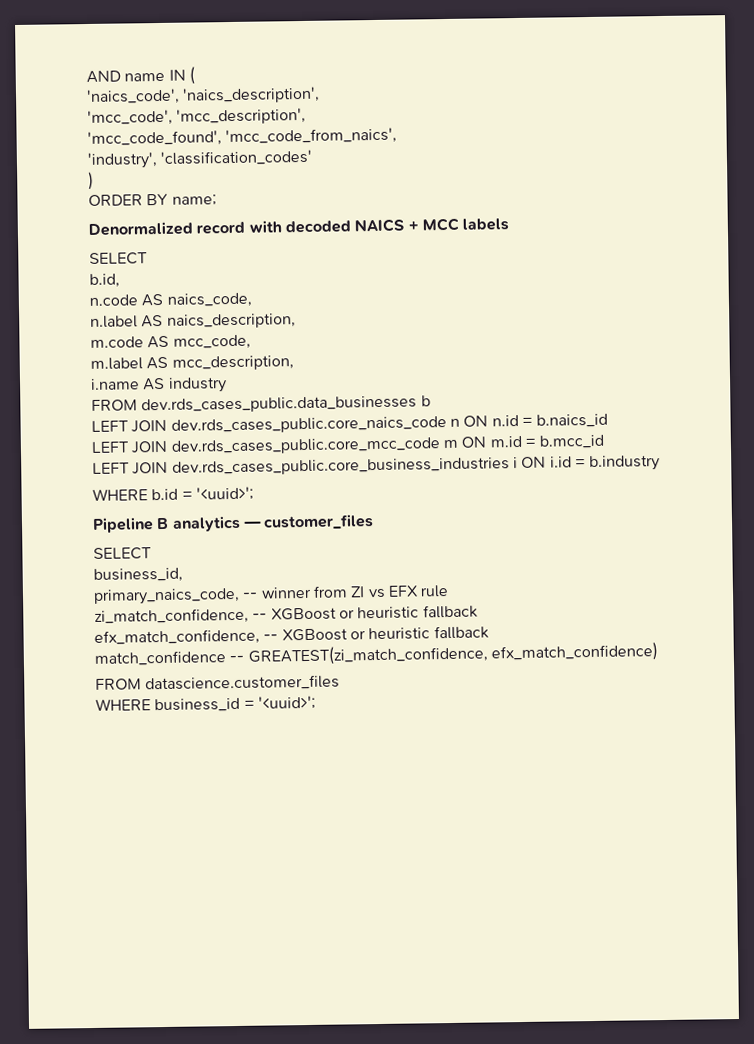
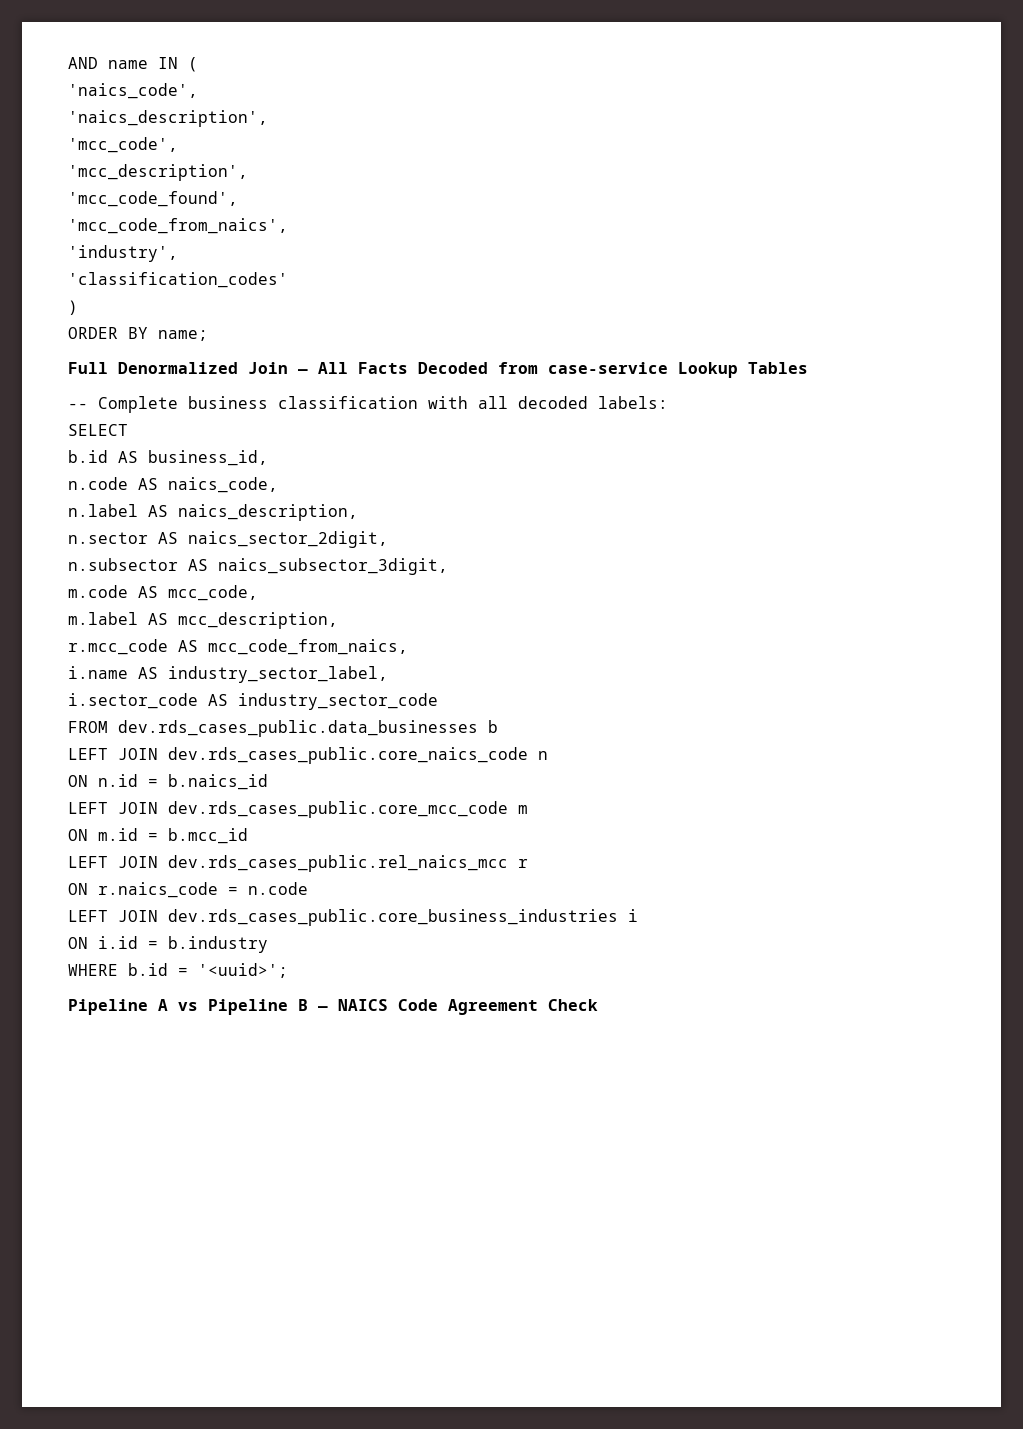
(180, 97) none -> (198, 91) //
(173, 118) none -> (178, 145) //
(222, 139) none -> (238, 199) //
(158, 161) none -> (178, 253) //
[88,217,510,236] [89,252,148,265] [89,273,120,288] Denormalized record with decoded NAICS + MCC labels // SELECT // b.id, -> [68,362,808,378] [68,396,668,413] [68,424,128,436] [68,450,268,466] Full Denormalized Join — All Facts Decoded from case-service Lookup Tables // -- Complete business classification with all decoded labels: // SELECT // b.id AS business_id,
(296, 321) none -> [68,531,388,548] [68,558,448,575] // n.sector AS naics_sector_2digit, // n.subsector AS naics_subsector_3digit,
(294, 363) none -> [68,639,408,655] // r.mcc_code AS mcc_code_from_naics,
[167,377,227,393] industry -> [168,666,388,683] [68,693,438,710] industry_sector_label, // i.sector_code AS industry_sector_code
(460, 422) none -> (548, 755) //
(458, 444) none -> (528, 809) //
(605, 441) none -> [68,855,528,872] [68,882,308,898] // LEFT JOIN dev.rds_cases_public.rel_naics_mcc r // ON r.naics_code = n.code
(518, 463) none -> (638, 915) //
[156,514,375,532] [93,547,152,560] [93,567,183,583] [93,585,450,605] [94,604,478,625] [94,625,489,646] [94,642,658,666] [95,674,341,692] [95,695,316,713] B analytics — customer_files // SELECT // business_id, // primary_naics_code, -- winner from ZI vs EFX rule // zi_match_confidence, -- XGBoost or heuristic fallback // efx_match_confidence, -- XGBoost or heuristic fallback // match_confidence -- GREATEST(zi_match_confidence, efx_match_confidence) // FROM datascience.customer_files // WHERE business_id = '<uuid>'; -> [158,999,598,1015] A vs Pipeline B — NAICS Code Agreement Check

